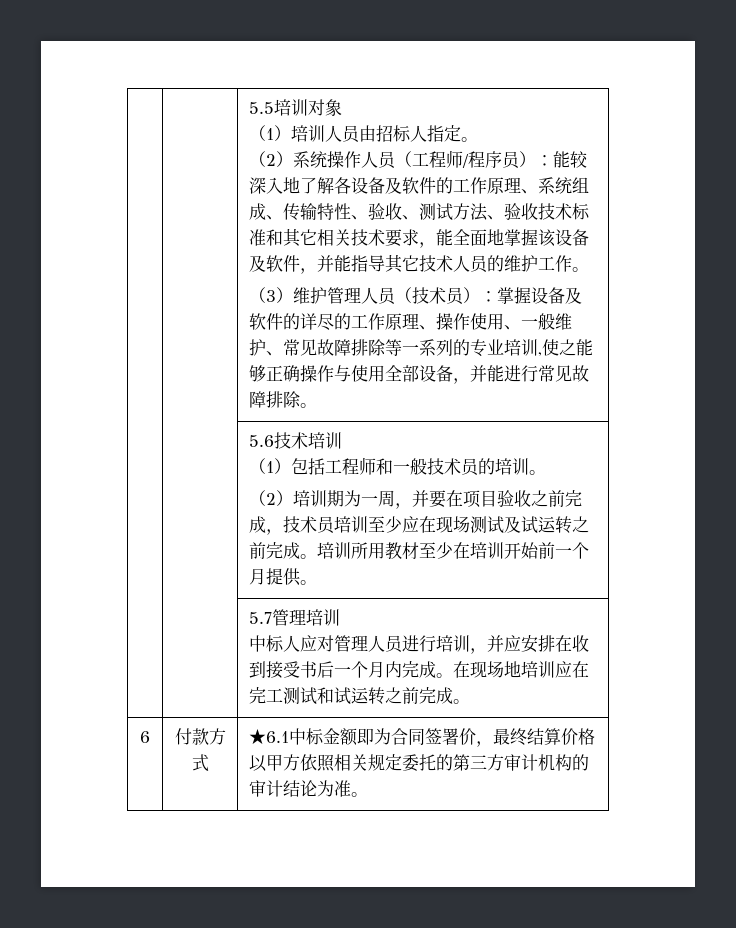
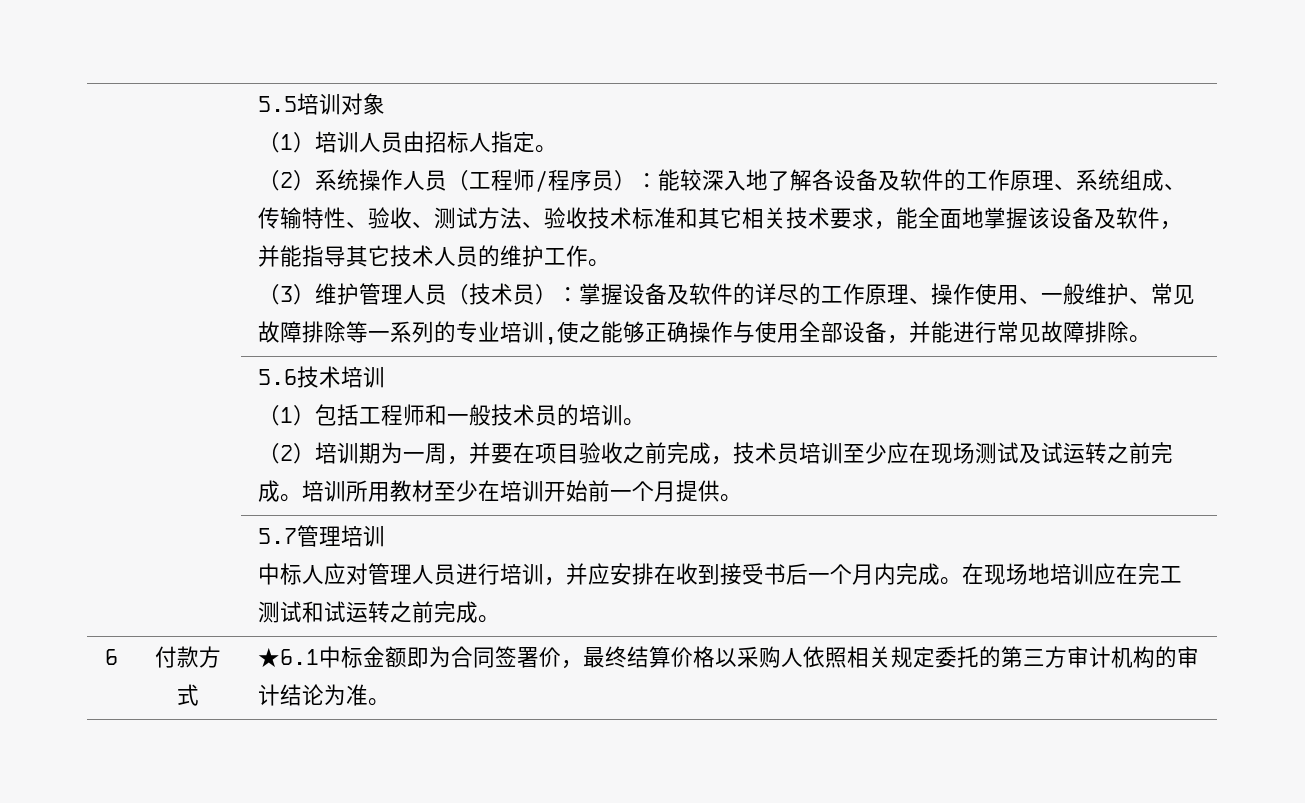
[266,754,301,771] 甲方 -> [736,646,803,668] 采购人

